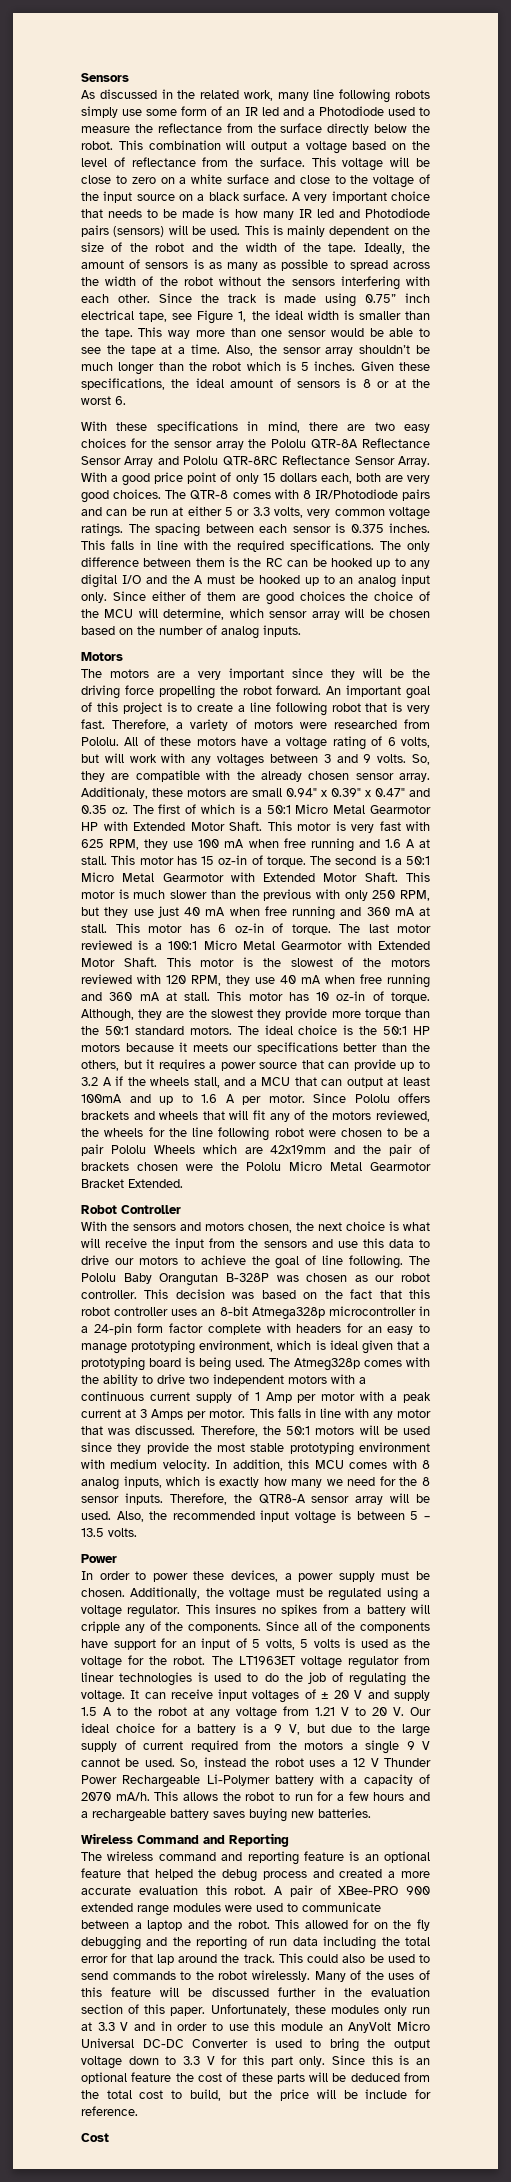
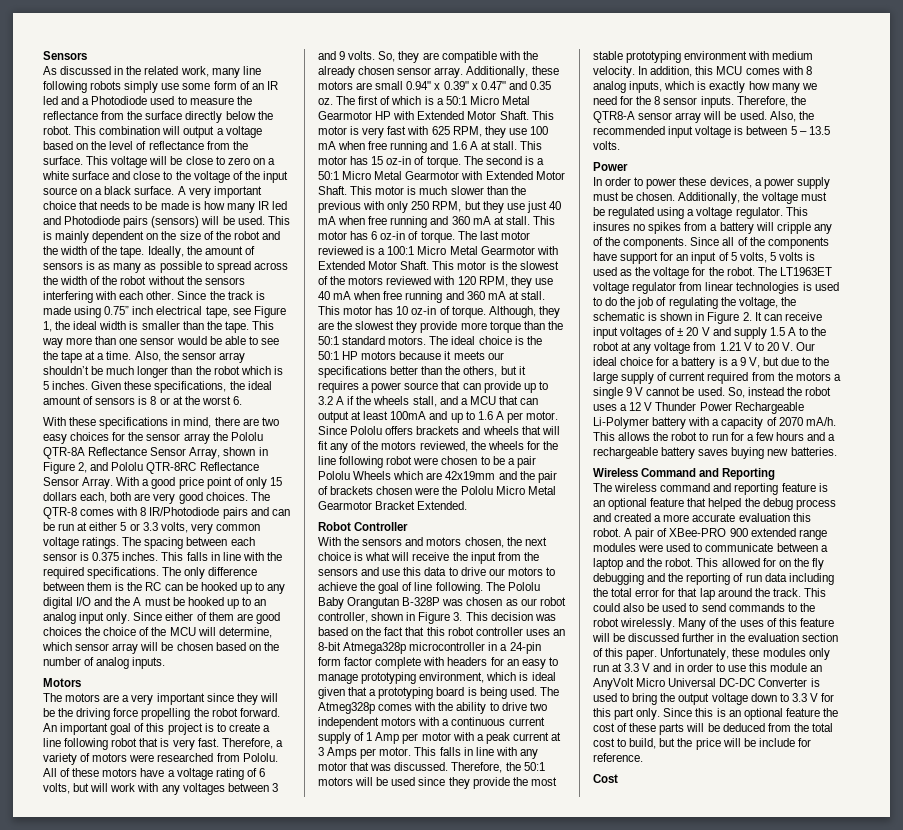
[124,456,154,467] Array -> [189,447,268,459] [43,462,88,474] Array, shown in Figure 2,
[81,787,148,799] Additionaly, -> [466,66,529,78] Additionally,
[81,1290,137,1299] controller. -> [318,612,463,624] controller, shown in Figure 3.
[81,1690,125,1703] voltage. -> [738,297,796,309] [593,312,752,324] voltage, the schematic is shown in Figure 2.

